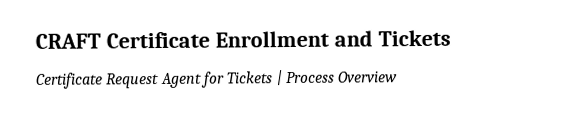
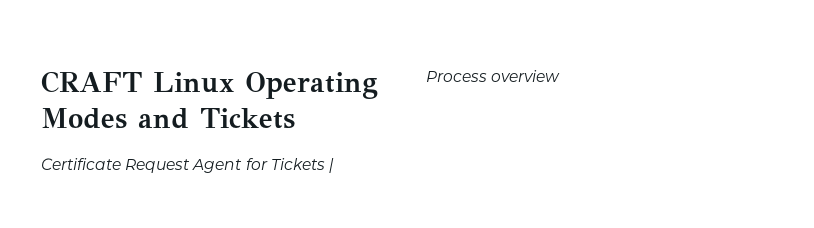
[105,30,329,49] Certificate Enrollment -> [153,72,378,99] [41,108,127,129] Linux Operating Modes
[338,71,399,83] Overview -> [491,70,561,82] overview

